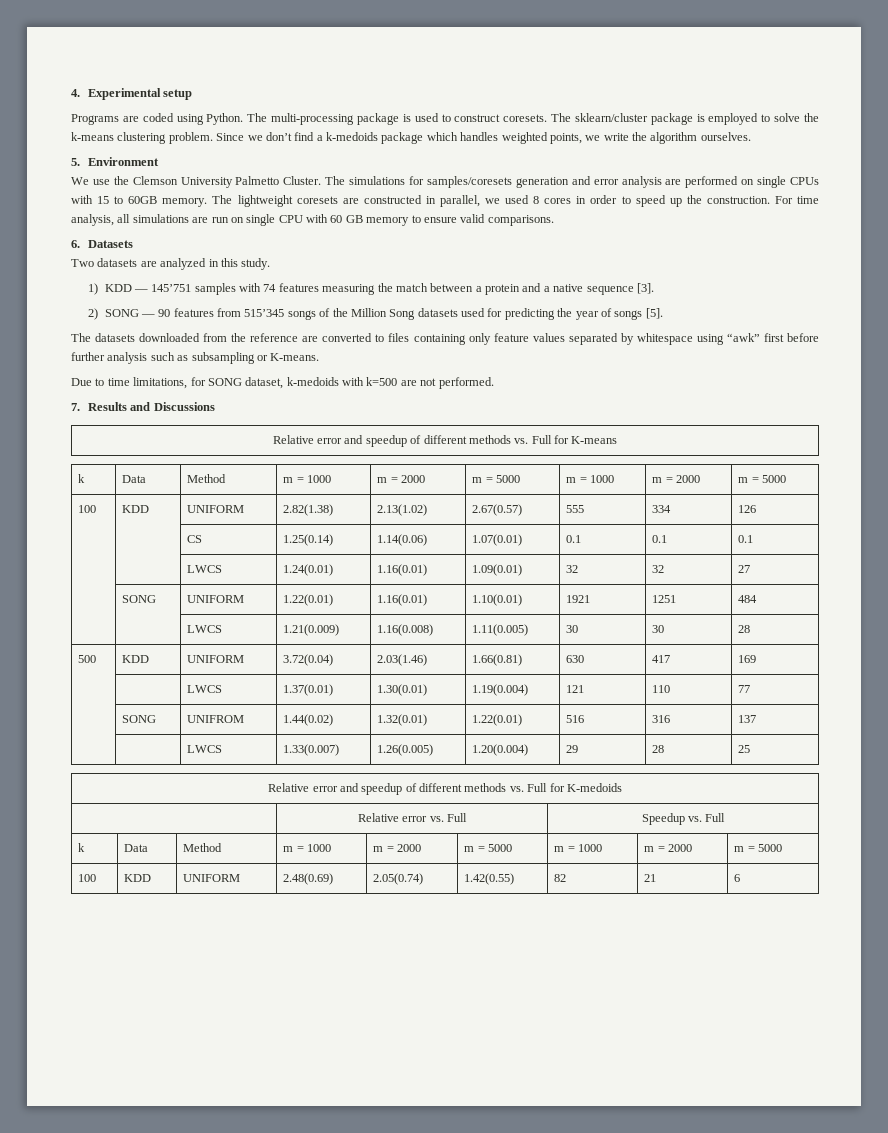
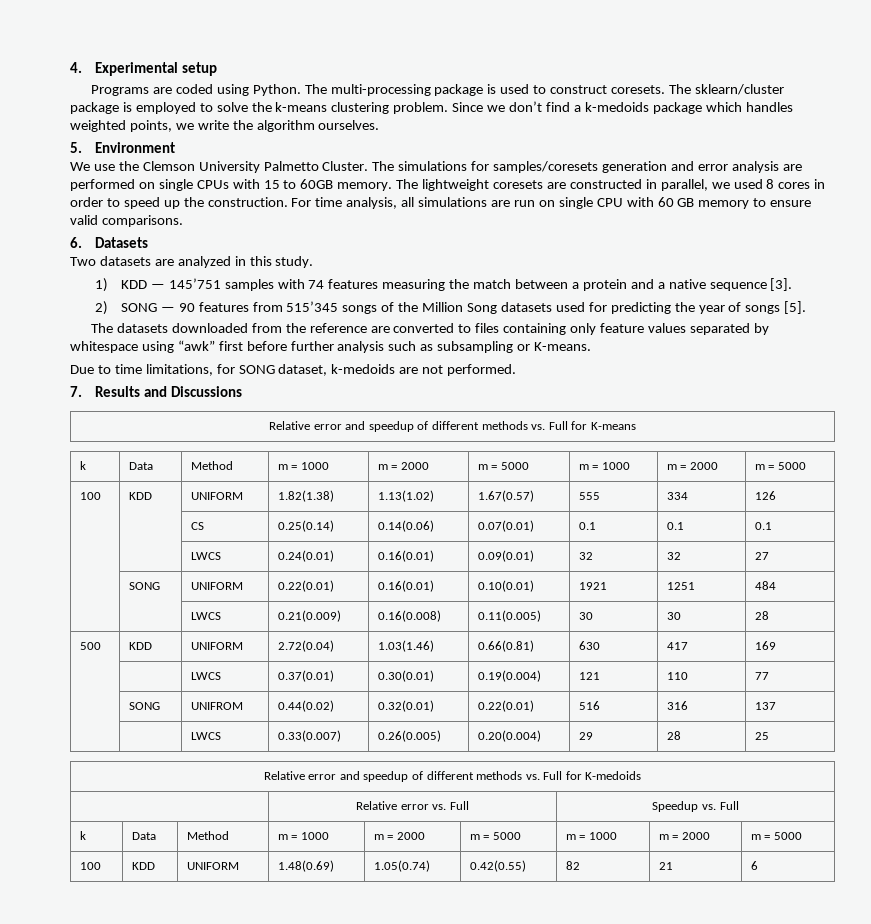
[342,377,398,386] with k=500 -> (396, 369) none
[283,504,334,516] [377,504,428,516] [472,504,523,516] 2.82(1.38) | 2.13(1.02) | 2.67(0.57) -> [277,490,334,502] [377,490,434,502] [477,490,534,502] 1.82(1.38) | 1.13(1.02) | 1.67(0.57)
[283,534,334,546] [377,534,428,546] [472,534,523,546] 1.25(0.14) | 1.14(0.06) | 1.07(0.01) -> [277,520,334,532] [377,520,434,532] [477,520,534,532] 0.25(0.14) | 0.14(0.06) | 0.07(0.01)
[283,564,334,576] [377,564,428,576] [472,564,523,576] 1.24(0.01) | 1.16(0.01) | 1.09(0.01) -> [277,550,334,562] [377,550,434,562] [477,550,534,562] 0.24(0.01) | 0.16(0.01) | 0.09(0.01)
[283,594,334,606] [377,594,428,606] [472,594,523,606] 1.22(0.01) | 1.16(0.01) | 1.10(0.01) -> [277,580,334,592] [377,580,434,592] [477,580,534,592] 0.22(0.01) | 0.16(0.01) | 0.10(0.01)
[283,624,340,636] [377,624,434,636] [472,624,529,636] 1.21(0.009) | 1.16(0.008) | 1.11(0.005) -> [277,610,341,622] [377,610,441,622] [477,610,541,622] 0.21(0.009) | 0.16(0.008) | 0.11(0.005)
[283,654,334,666] [377,654,428,666] [472,654,523,666] 3.72(0.04) | 2.03(1.46) | 1.66(0.81) -> [277,640,334,652] [377,640,434,652] [477,640,534,652] 2.72(0.04) | 1.03(1.46) | 0.66(0.81)
[283,684,334,696] [377,684,428,696] [472,684,529,696] 1.37(0.01) | 1.30(0.01) | 1.19(0.004) -> [277,670,334,682] [377,670,434,682] [477,670,541,682] 0.37(0.01) | 0.30(0.01) | 0.19(0.004)
[283,714,334,726] [377,714,428,726] [472,714,523,726] 1.44(0.02) | 1.32(0.01) | 1.22(0.01) -> [277,700,334,712] [377,700,434,712] [477,700,534,712] 0.44(0.02) | 0.32(0.01) | 0.22(0.01)
[283,744,340,756] [377,744,434,756] [472,744,529,756] 1.33(0.007) | 1.26(0.005) | 1.20(0.004) -> [277,730,341,742] [377,730,441,742] [477,730,541,742] 0.33(0.007) | 0.26(0.005) | 0.20(0.004)
[283,873,334,885] [373,873,424,885] [464,873,515,885] 2.48(0.69) | 2.05(0.74) | 1.42(0.55) -> [277,860,334,872] [373,860,430,872] [469,860,526,872] 1.48(0.69) | 1.05(0.74) | 0.42(0.55)

